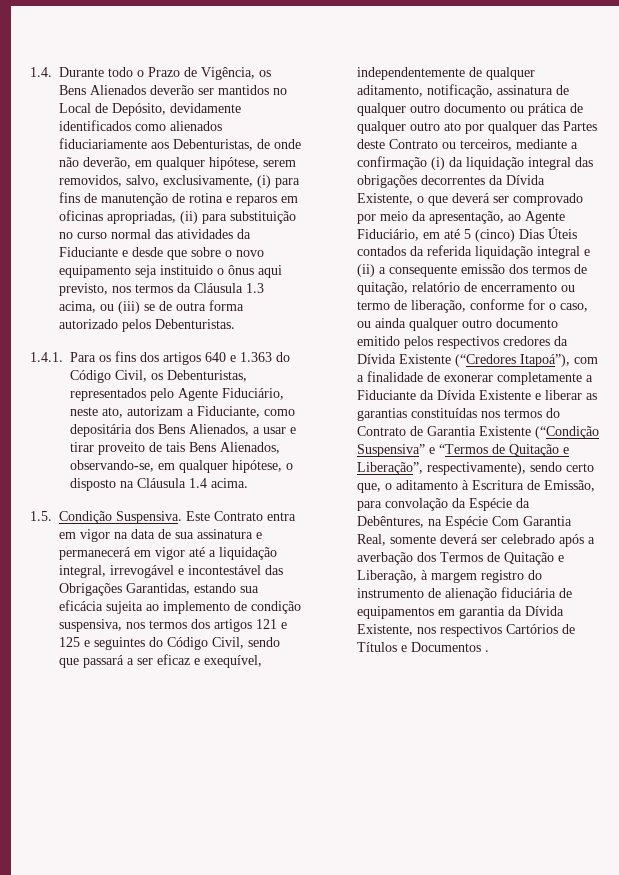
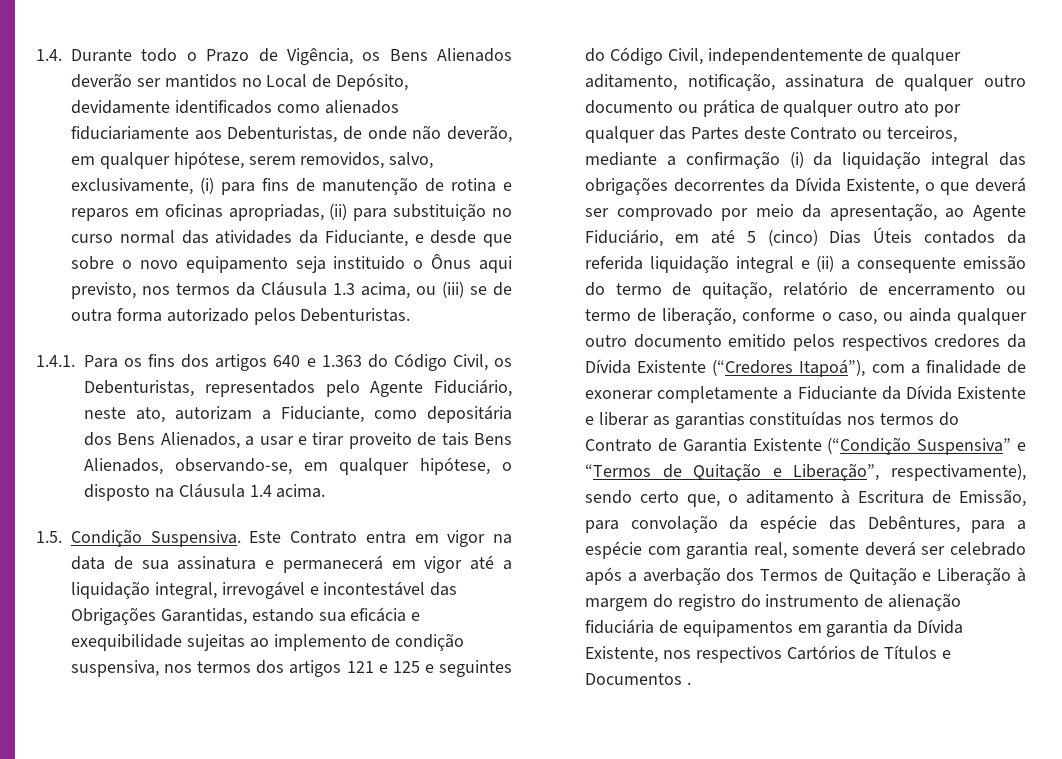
[59,247,118,257] Fiduciante -> [324,230,408,247] Fiduciante,
[228,265,254,275] ônus -> [431,254,472,269] Ônus
[106,601,143,614] sujeita -> [411,612,421,621] [71,634,245,651] e exequibilidade sujeitas
[248,637,280,647] [59,654,262,668] sendo que passará a ser eficaz e exequível, -> (703, 56) none
[509,264,570,274] dos termos -> [585,282,662,296] do termo
[528,299,545,310] for -> (816, 314) none
[469,498,530,511] [357,516,572,529] [357,534,386,546] Espécie da Debêntures, na Espécie Com Garantia Real, -> [760,515,1026,533] [585,541,787,559] espécie das Debêntures, para a espécie com garantia real,
[357,570,417,583] Liberação, -> [937,567,1012,585] Liberação
(477, 577) none -> [652,594,673,608] do

